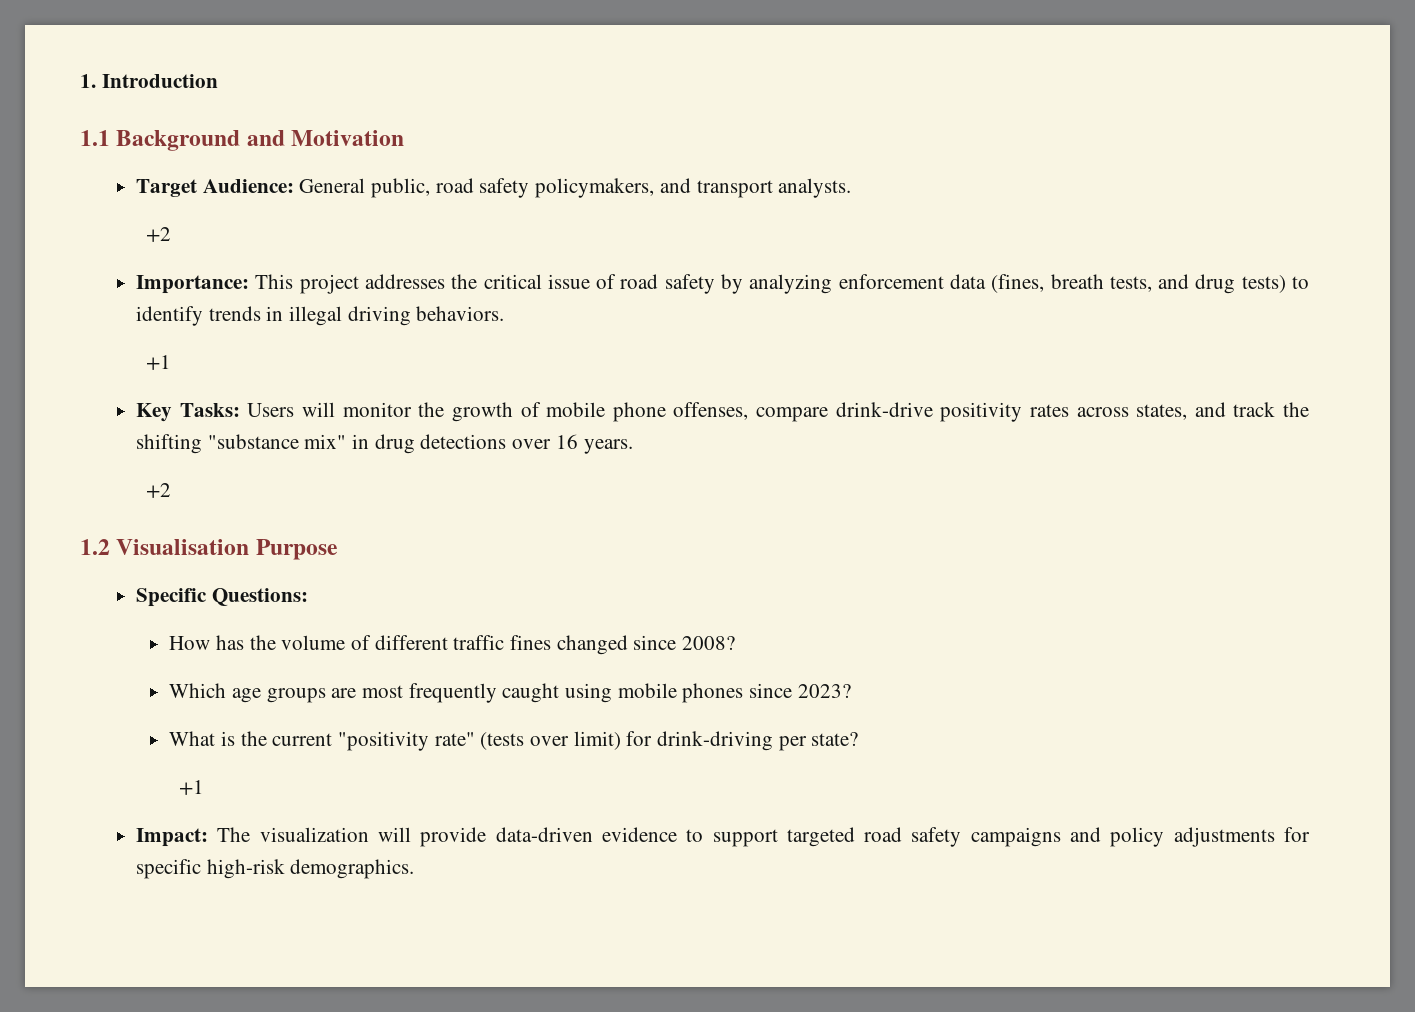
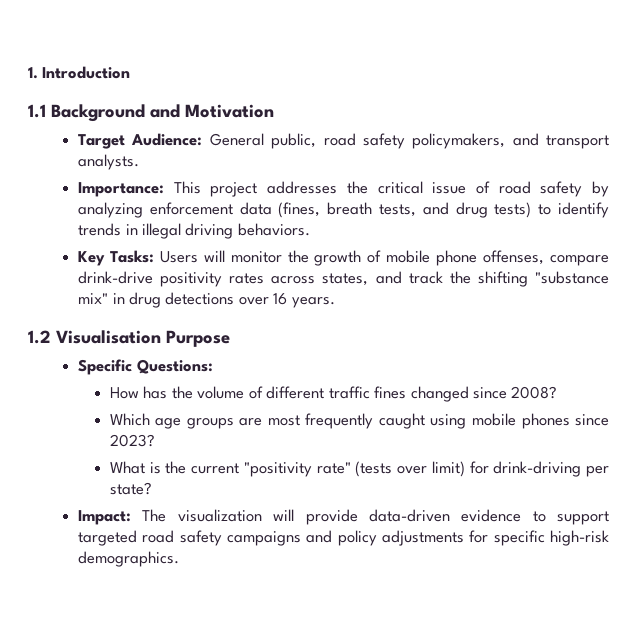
[146,227,172,242] // +2 -> (140, 162) none
[146,355,172,370] // +1 -> (310, 229) none
[146,483,172,498] // +2 -> (335, 302) none
[179,780,205,795] // +1 -> (152, 488) none

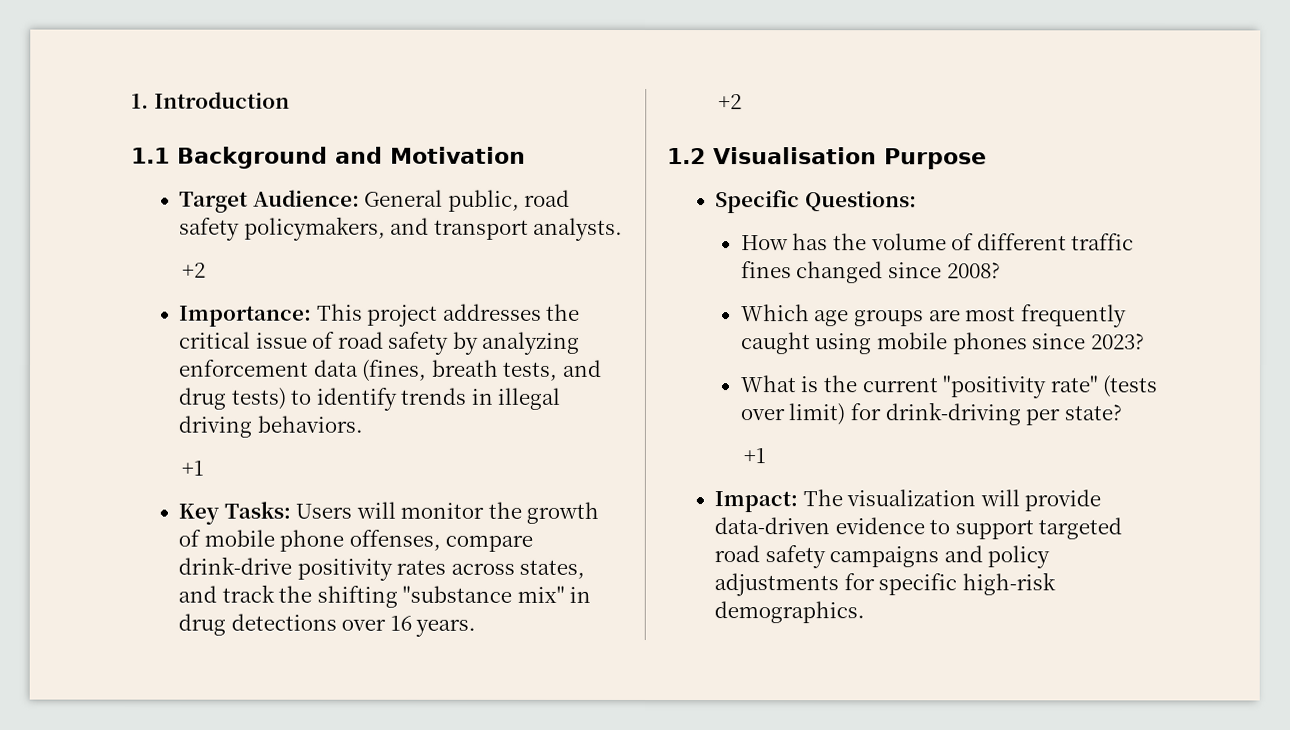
(140, 162) none -> [182,262,207,278] // +2
(310, 229) none -> [181,460,205,476] // +1
(335, 302) none -> [718,94,743,110] // +2
(152, 488) none -> [743,448,767,464] // +1

